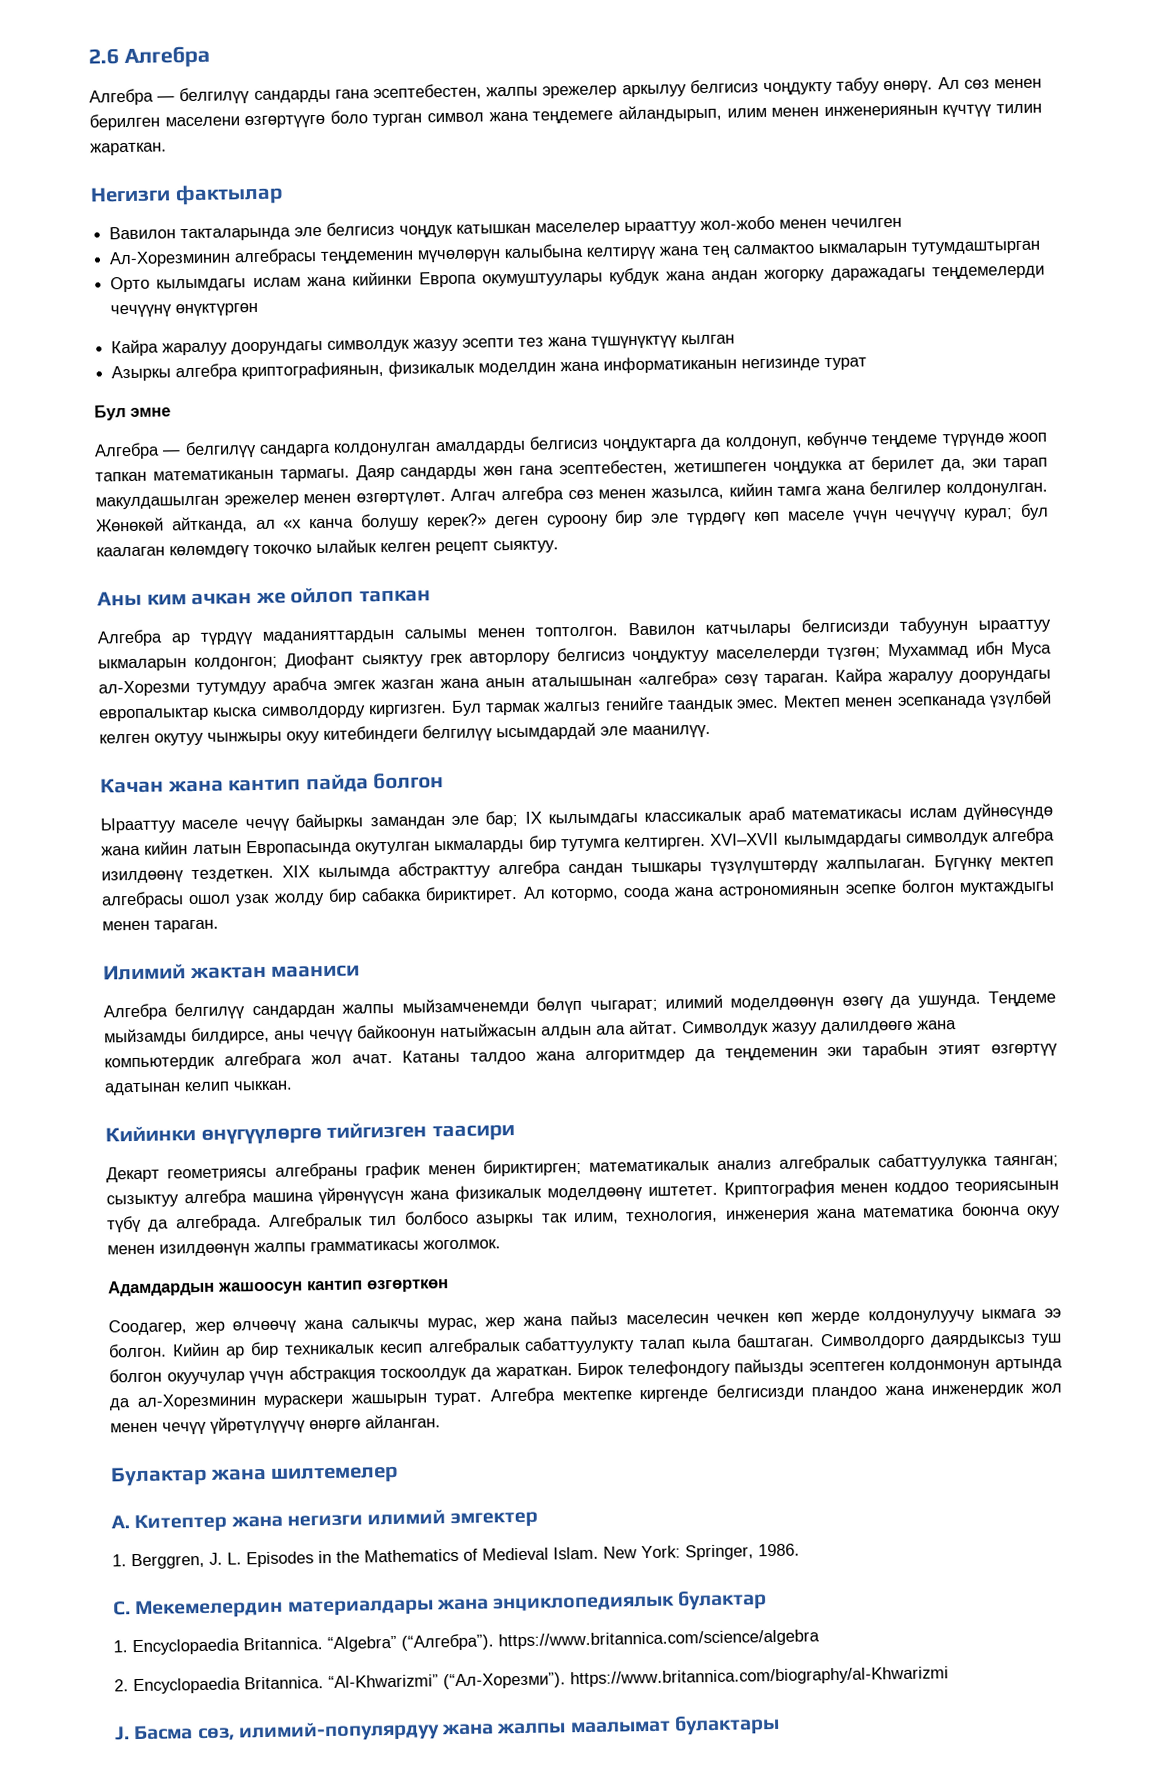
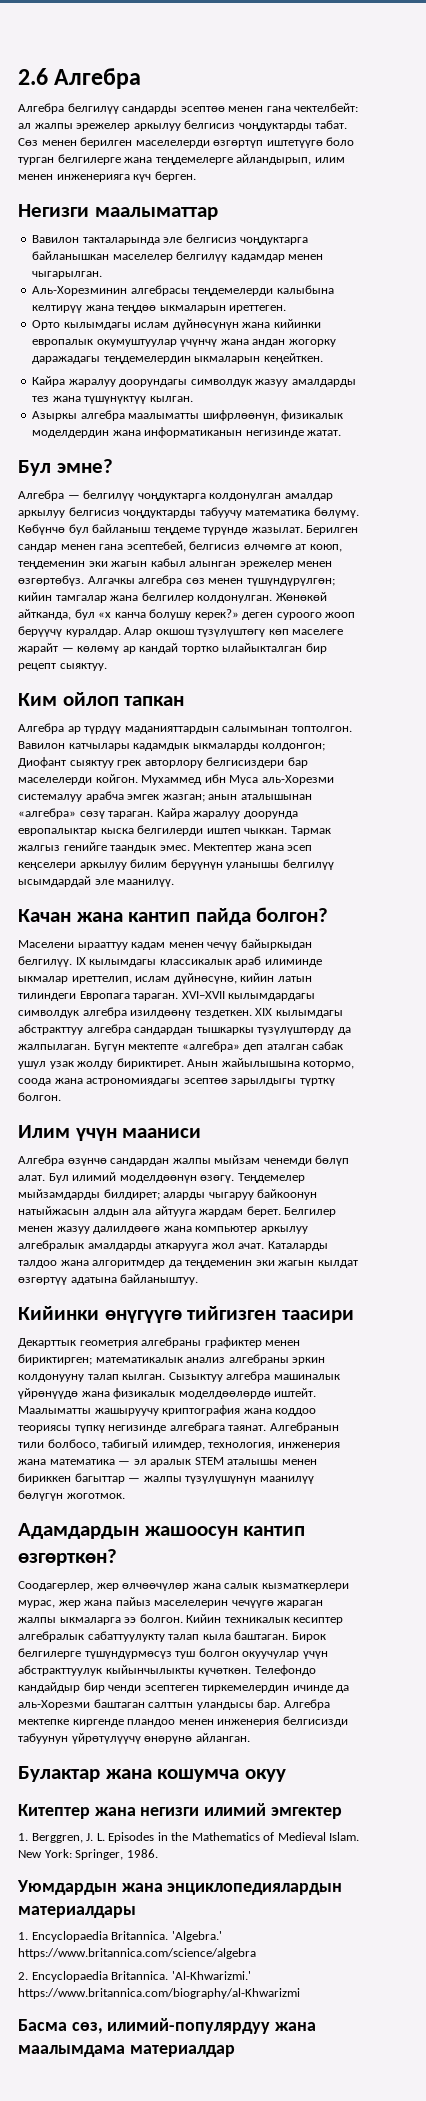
[157,96,176,102] — -> (64, 108) none
[334,76,1043,101] [89,103,1043,131] [90,142,167,156] гана эсептебестен, жалпы эрежелер аркылуу белгисиз чоңдукту табуу өнөрү. Ал сөз менен берилген маселени өзгөртүүгө боло турган символ жана теңдемеге айландырып, илим менен инженериянын күчтүү тилин жараткан. -> [180,103,359,112] [18,120,348,131] [18,137,355,148] [18,154,345,165] [18,171,196,182] эсептөө менен гана чектелбейт: ал жалпы эрежелер аркылуу белгисиз чоңдуктарды табат. Сөз менен берилген маселелерди өзгөртүп иштетүүгө боло турган белгилерге жана теңдемелерге айландырып, илим менен инженерияга күч берген.
[174,183,283,206] фактылар -> [94,207,218,220] маалыматтар
[399,215,903,238] [109,240,1041,268] чоңдук катышкан маселелер ырааттуу жол-жобо менен чечилген // Ал-Хорезминин алгебрасы теңдеменин мүчөлөрүн калыбына келтирүү жана тең салмактоо ыкмаларын тутумдаштырган -> [240,237,309,245] [32,251,324,262] [32,271,103,279] [32,285,334,296] [32,305,287,313] чоңдуктарга байланышкан маселелер белгилүү кадамдар менен чыгарылган. // Аль-Хорезминин алгебрасы теңдемелерди калыбына келтирүү жана теңдөө ыкмаларын иреттеген.
(301, 282) none -> [172,319,239,330] дүйнөсүнүн
[418,267,661,288] Европа окумуштуулары кубдук -> [32,339,218,347] европалык окумуштуулар үчүнчү
[932,265,1045,280] [110,302,259,318] теңдемелерди чечүүнү өнүктүргөн -> [103,353,323,364] теңдемелердин ыкмаларын кеңейткен.
[462,337,515,348] эсепти -> [291,379,356,387] амалдарды
[681,334,736,345] кылган -> [149,396,193,402] кылган.
[241,359,557,380] криптографиянын, физикалык моделдин -> [128,410,344,421] [32,430,110,438] маалыматты шифрлөөнүн, физикалык моделдердин
[824,357,868,371] [94,405,171,421] [94,431,1047,460] [95,455,1048,482] [95,482,823,510] турат // Бул эмне // Алгебра — белгилүү сандарга колдонулган амалдарды белгисиз чоңдуктарга да колдонуп, көбүнчө теңдеме түрүндө жооп тапкан математиканын тармагы. Даяр сандарды жөн гана эсептебестен, жетишпеген чоңдукка ат берилет да, эки тарап макулдашылган эрежелер менен өзгөртүлөт. Алгач алгебра сөз менен жазылса, кийин тамга -> [307,430,342,436] [18,459,113,476] [18,490,333,501] [18,507,359,518] [18,524,359,535] [18,541,342,552] [18,558,333,569] [18,575,335,586] [18,592,107,603] жатат. // Бул эмне? // Алгебра — белгилүү чоңдуктарга колдонулган амалдар аркылуу белгисиз чоңдуктарды табуучу математика бөлүмү. Көбүнчө бул байланыш теңдеме түрүндө жазылат. Берилген сандар менен гана эсептебей, белгисиз өлчөмгө ат коюп, теңдеменин эки жагын кабыл алынган эрежелер менен өзгөртөбүз. Алгачкы алгебра сөз менен түшүндүрүлгөн; кийин тамгалар
[255,519,276,530] ал -> [74,609,95,620] бул
[546,503,1050,528] [96,539,559,559] [97,590,286,606] суроону бир эле түрдөгү көп маселе үчүн чечүүчү курал; бул каалаган көлөмдөгү токочко ылайык келген рецепт сыяктуу. // Аны ким ачкан же -> [276,612,356,620] [18,626,344,637] [18,643,327,654] [18,663,107,671] [18,693,57,706] суроого жооп берүүчү куралдар. Алар окшош түзүлүштөгү көп маселеге жарайт — көлөмү ар кандай тортко ылайыкталган бир рецепт сыяктуу. // Ким
[404,627,525,639] салымы менен -> [222,726,289,732] салымынан
[801,616,1051,636] [98,658,187,672] белгисизди табуунун ырааттуу ыкмаларын -> [133,743,259,751] кадамдык ыкмаларды
[556,641,1052,664] [98,676,480,697] белгисиз чоңдуктуу маселелерди түзгөн; Мухаммад ибн Муса ал-Хорезми тутумдуу арабча эмгек жазган жана -> [206,757,308,768] [18,774,334,785] [18,791,205,802] белгисиздери бар маселелерди койгон. Мухаммед ибн Муса аль-Хорезми системалуу арабча эмгек жазган;
[959,669,1051,683] доорундагы -> [243,811,298,819] доорунда
[261,690,1052,719] [99,725,418,746] символдорду киргизген. Бул тармак жалгыз генийге таандык эмес. Мектеп менен эсепканада үзүлбөй келген окутуу чынжыры окуу китебиндеги -> [137,825,331,836] [18,842,313,853] [18,859,280,870] белгилерди иштеп чыккан. Тармак жалгыз генийге таандык эмес. Мектептер жана эсеп кеңселери аркылуу билим берүүнүн уланышы
[373,772,445,790] [100,802,1053,834] [101,835,706,857] болгон // Ырааттуу маселе чечүү байыркы замандан эле бар; IX кылымдагы классикалык араб математикасы ислам дүйнөсүндө жана кийин латын Европасында окутулган ыкмаларды бир тутумга келтирген. -> [256,907,329,922] [18,939,312,950] [18,956,322,967] [18,973,312,984] [18,991,179,1001] болгон? // Маселени ырааттуу кадам менен чечүү байыркыдан белгилүү. IX кылымдагы классикалык араб илиминде ыкмалар иреттелип, ислам дүйнөсүнө, кийин латын тилиндеги Европага тараган.
[318,866,391,881] кылымда -> [275,1010,343,1018] кылымдагы
[568,854,1054,877] [101,879,1055,909] [102,919,219,933] [103,964,267,981] сандан тышкары түзүлүштөрдү жалпылаган. Бүгүнкү мектеп алгебрасы ошол узак жолду бир сабакка бириктирет. Ал котормо, соода жана астрономиянын эсепке болгон муктаждыгы менен тараган. // Илимий жактан -> [134,1027,351,1035] [18,1041,344,1052] [18,1058,355,1069] [18,1078,335,1086] [18,1092,61,1101] [18,1125,117,1141] сандардан тышкаркы түзүлүштөрдү да жалпылаган. Бүгүн мектепте «алгебра» деп аталган сабак ушул узак жолду бириктирет. Анын жайылышына котормо, соода жана астрономиядагы эсептөө зарылдыгы түрткү болгон. // Илим үчүн
[174,1002,246,1020] белгилүү -> [67,1158,107,1166] өзүнчө
[401,990,1056,1016] [104,1020,957,1046] [104,1051,302,1071] мыйзамченемди бөлүп чыгарат; илимий моделдөөнүн өзөгү да ушунда. Теңдеме мыйзамды билдирсе, аны чечүү байкоонун натыйжасын алдын ала айтат. Символдук жазуу далилдөөгө жана компьютердик алгебрага -> [214,1155,350,1166] [18,1172,305,1183] [18,1189,318,1200] [18,1206,337,1217] [18,1226,308,1234] [18,1240,209,1251] мыйзам ченемди бөлүп алат. Бул илимий моделдөөнүн өзөгү. Теңдемелер мыйзамдарды билдирет; аларды чыгаруу байкоонун натыйжасын алдын ала айтууга жардам берет. Белгилер менен жазуу далилдөөгө жана компьютер аркылуу алгебралык амалдарды аткарууга
[402,1049,461,1063] Катаны -> [267,1241,328,1251] Каталарды
[862,1041,1058,1059] [104,1080,293,1096] тарабын этият өзгөртүү адатынан келип чыккан. -> [278,1260,358,1268] [18,1274,199,1285] жагын кылдат өзгөртүү адатына байланыштуу.
[200,1127,322,1145] өнүгүүлөргө -> [104,1310,182,1323] өнүгүүгө
[106,1152,1059,1183] [106,1180,1060,1208] [107,1202,1061,1233] [107,1239,501,1257] [108,1279,449,1297] [108,1308,1061,1336] [109,1341,423,1359] Декарт геометриясы алгебраны график менен бириктирген; математикалык анализ алгебралык сабаттуулукка таянган; сызыктуу алгебра машина үйрөнүүсүн жана физикалык моделдөөнү иштетет. Криптография менен коддоо теориясынын түбү да алгебрада. Алгебралык тил болбосо азыркы так илим, технология, инженерия жана математика боюнча окуу менен изилдөөнүн жалпы грамматикасы жоголмок. // Адамдардын жашоосун кантип өзгөрткөн // Соодагер, жер өлчөөчү жана салыкчы мурас, жер жана пайыз маселесин чечкен көп жерде колдонулуучу ыкмага ээ болгон. Кийин ар бир техникалык кесип -> [18,1337,301,1348] [18,1354,326,1365] [18,1371,340,1382] [18,1388,317,1399] [18,1405,317,1416] [18,1422,339,1433] [18,1439,340,1450] [18,1457,317,1467] [18,1473,314,1484] [18,1490,125,1501] [18,1523,306,1539] [18,1549,117,1566] [18,1581,349,1591] [18,1597,324,1608] [18,1614,344,1625] Декарттык геометрия алгебраны графиктер менен бириктирген; математикалык анализ алгебраны эркин колдонууну талап кылган. Сызыктуу алгебра машиналык үйрөнүүдө жана физикалык моделдөөлөрдө иштейт. Маалыматты жашыруучу криптография жана коддоо теориясы түпкү негизинде алгебрага таянат. Алгебранын тили болбосо, табигый илимдер, технология, инженерия жана математика — эл аралык STEM аталышы менен бириккен багыттар — жалпы түзүлүшүнүн маанилүү бөлүгүн жоготмок. // Адамдардын жашоосун кантип өзгөрткөн? // Соодагерлер, жер өлчөөчүлөр жана салык кызматкерлери мурас, жер жана пайыз маселелерин чечүүгө жараган жалпы ыкмаларга ээ болгон. Кийин техникалык кесиптер
[820,1332,1027,1350] Символдорго даярдыксыз -> [291,1632,326,1642] [18,1648,172,1659] Бирок белгилерге түшүндүрмөсүз
[288,1358,1063,1383] [109,1383,1063,1411] [110,1416,361,1435] абстракция тоскоолдук да жараткан. Бирок телефондогу пайызды эсептеген колдонмонун артында да ал-Хорезминин мураскери жашырын турат. Алгебра мектепке киргенде белгисизди пландоо жана инженердик жол менен чечүү үйрөтүлүүчү өнөргө -> [18,1665,316,1676] [18,1682,350,1693] [18,1699,330,1710] [18,1716,348,1727] [18,1733,193,1744] абстракттуулук кыйынчылыкты күчөткөн. Телефондо кандайдыр бир ченди эсептеген тиркемелердин ичинде да аль-Хорезми баштаган салттын уландысы бар. Алгебра мектепке киргенде пландоо менен инженерия белгисизди табуунун үйрөтүлүүчү өнөрүнө
[270,1465,399,1484] [111,1515,130,1529] шилтемелер // A. -> [157,1769,286,1782] кошумча окуу //
[113,1590,768,1620] C. Мекемелердин материалдары жана энциклопедиялык булактар -> [17,1880,343,1895] [18,1906,136,1918] Уюмдардын жана энциклопедиялардын материалдары
[327,1633,494,1653] “Algebra” (“Алгебра”). -> [171,1931,222,1942] 'Algebra.'
[328,1672,566,1690] “Al-Khwarizmi” (“Ал-Хорезми”). -> [171,1971,251,1980] 'Al-Khwarizmi.'
[115,1726,130,1741] J. -> (300, 1993) none
[497,1714,780,1736] жалпы маалымат булактары -> [18,2045,235,2057] маалымдама материалдар

